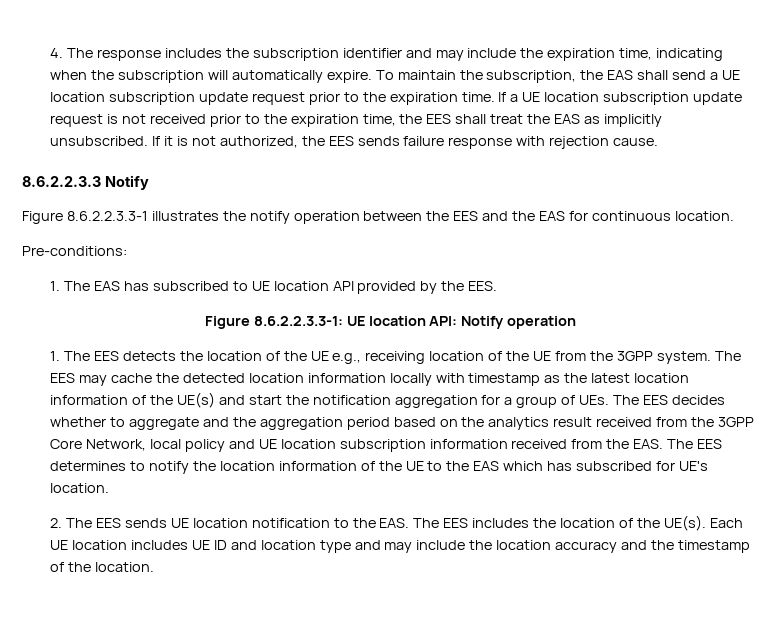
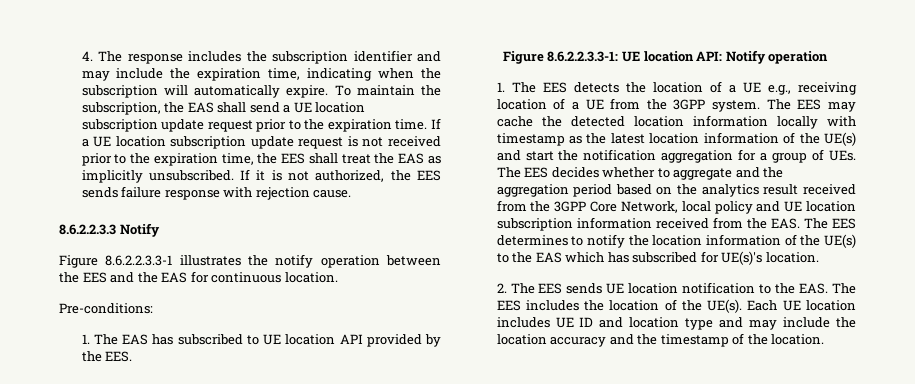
[283,351,307,361] the -> [728,85,736,93] a
[506,351,530,361] the -> [571,102,579,110] a
[405,461,424,471] UE -> [824,234,856,248] UE(s)
[678,461,708,471] UE's -> [721,251,763,265] UE(s)'s

